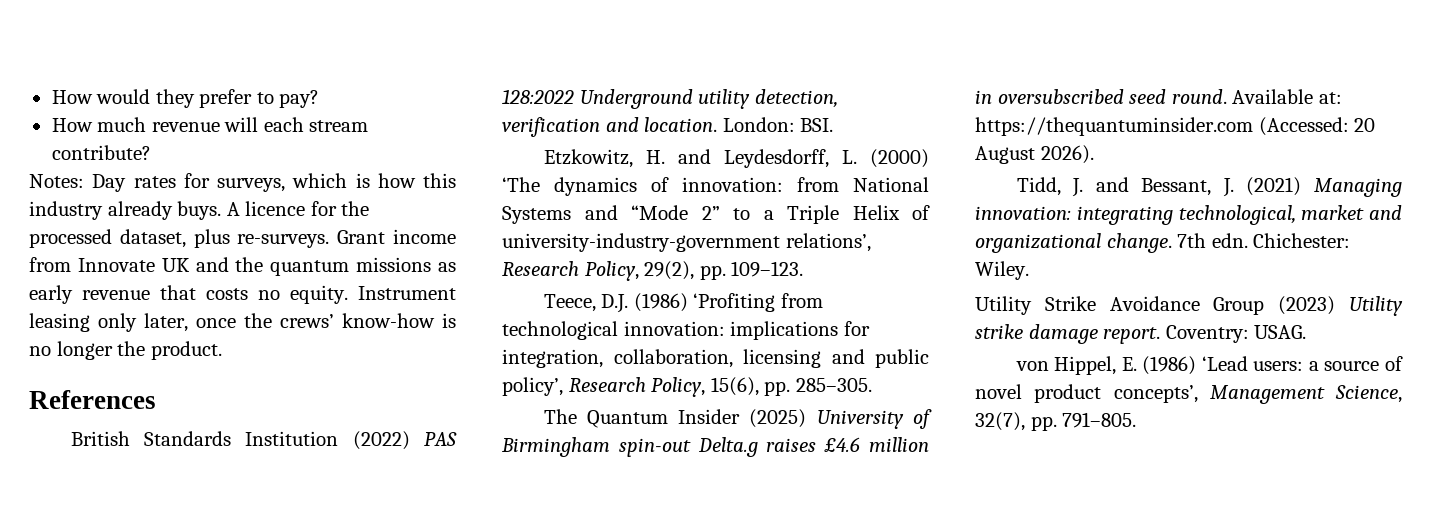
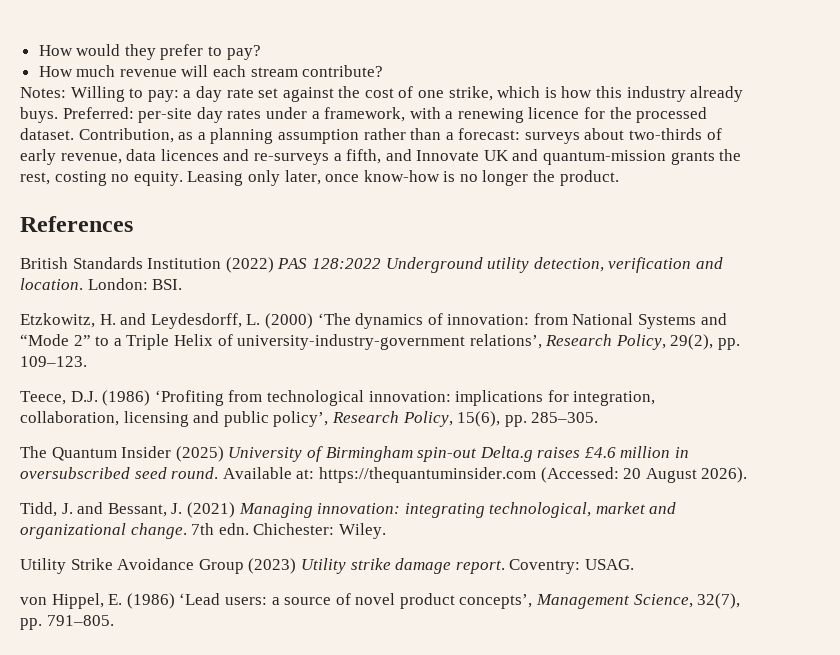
[92,173,285,192] Day rates for surveys, -> [70,86,493,102] Willing to pay: a day rate set against the cost of one strike,
[226,201,370,216] [29,229,457,248] [29,257,456,276] [29,285,456,304] [29,313,90,332] A licence for the processed dataset, plus re-surveys. Grant income from Innovate UK and the quantum missions as early revenue that costs no equity. Instrument leasing -> [62,107,708,123] [20,128,722,144] [20,149,742,165] [20,171,244,186] Preferred: per-site day rates under a framework, with a renewing licence for the processed dataset. Contribution, as a planning assumption rather than a forecast: surveys about two-thirds of early revenue, data licences and re-surveys a fifth, and Innovate UK and quantum-mission grants the rest, costing no equity. Leasing
[244,313,334,328] the crews’ -> (360, 178) none

